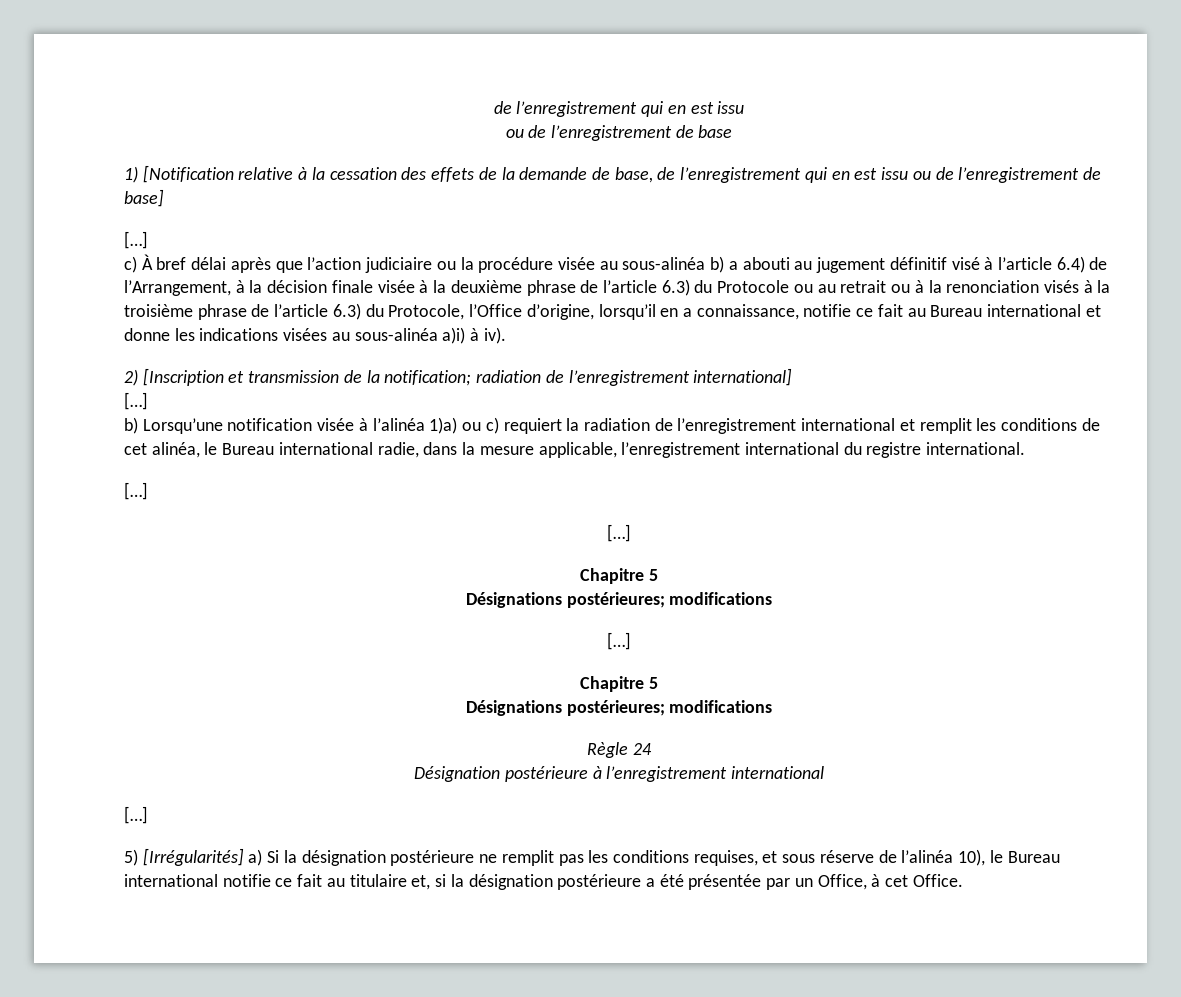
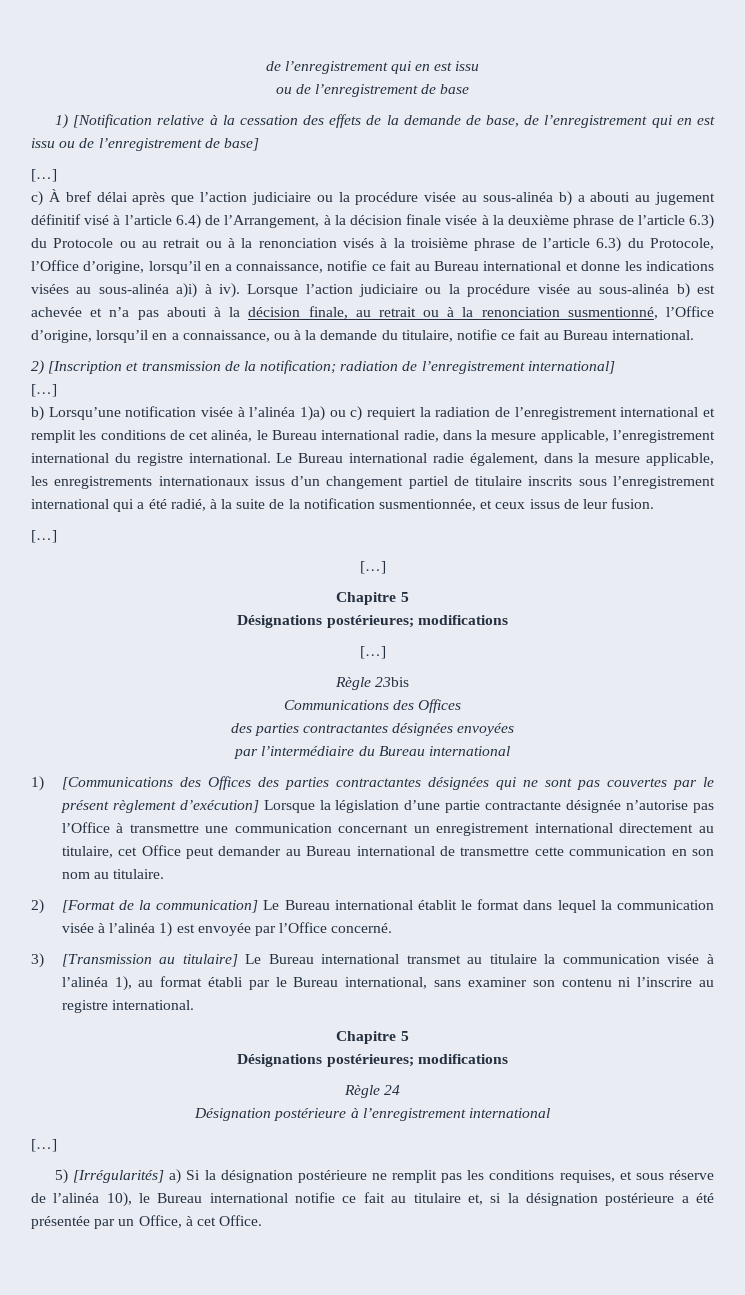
(506, 335) none -> [247,283,715,298] [31,306,714,320] [31,329,694,343] Lorsque l’action judiciaire ou la procédure visée au sous-alinéa b) est achevée et n’a pas abouti à la décision finale, au retrait ou à la renonciation susmentionné, l’Office d’origine, lorsqu’il en a connaissance, ou à la demande du titulaire, notifie ce fait au Bureau international.
(1026, 448) none -> [276,453,715,466] [31,476,715,489] [31,498,655,512] Le Bureau international radie également, dans la mesure applicable, les enregistrements internationaux issus d’un changement partiel de titulaire inscrits sous l’enregistrement international qui a été radié, à la suite de la notification susmentionnée, et ceux issus de leur fusion.
(631, 641) none -> [334,677,410,690] [283,699,462,713] [230,723,515,736] [234,746,510,759] [31,776,715,791] [60,800,714,813] [61,822,714,836] [61,845,715,859] [61,869,165,879] [31,899,714,914] [61,922,393,937] [31,953,714,968] [61,976,714,991] [61,1000,194,1013] // Règle 23bis // Communications des Offices // des parties contractantes désignées envoyées // par l’intermédiaire du Bureau international // 1) [Communications des Offices des parties contractantes désignées qui ne sont pas couvertes par le présent règlement d’exécution] Lorsque la législation d’une partie contractante désignée n’autorise pas l’Office à transmettre une communication concernant un enregistrement international directement au titulaire, cet Office peut demander au Bureau international de transmettre cette communication en son nom au titulaire. // 2) [Format de la communication] Le Bureau international établit le format dans lequel la communication visée à l’alinéa 1) est envoyée par l’Office concerné. // 3) [Transmission au titulaire] Le Bureau international transmet au titulaire la communication visée à l’alinéa 1), au format établi par le Bureau international, sans examiner son contenu ni l’inscrire au registre international.

